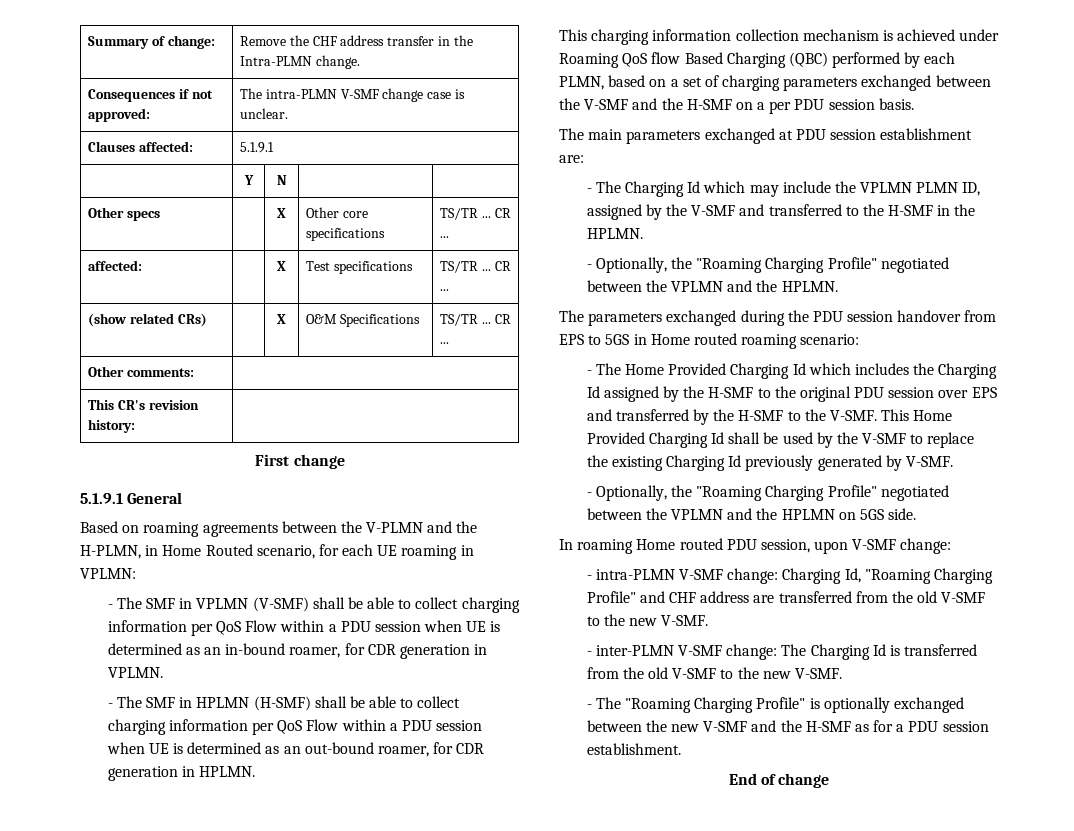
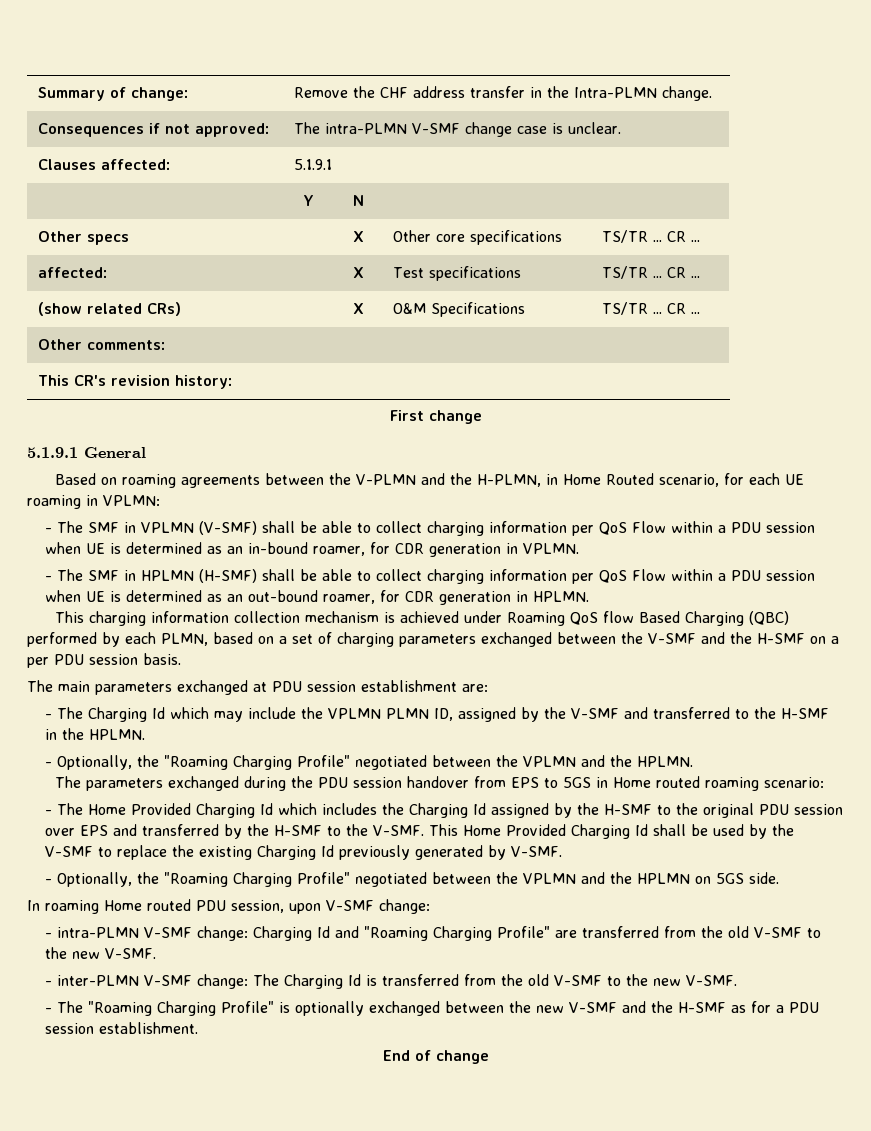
[844,568,993,584] [586,591,750,603] Id, "Roaming Charging Profile" and CHF address -> [316,926,550,941] Id and "Roaming Charging Profile"

